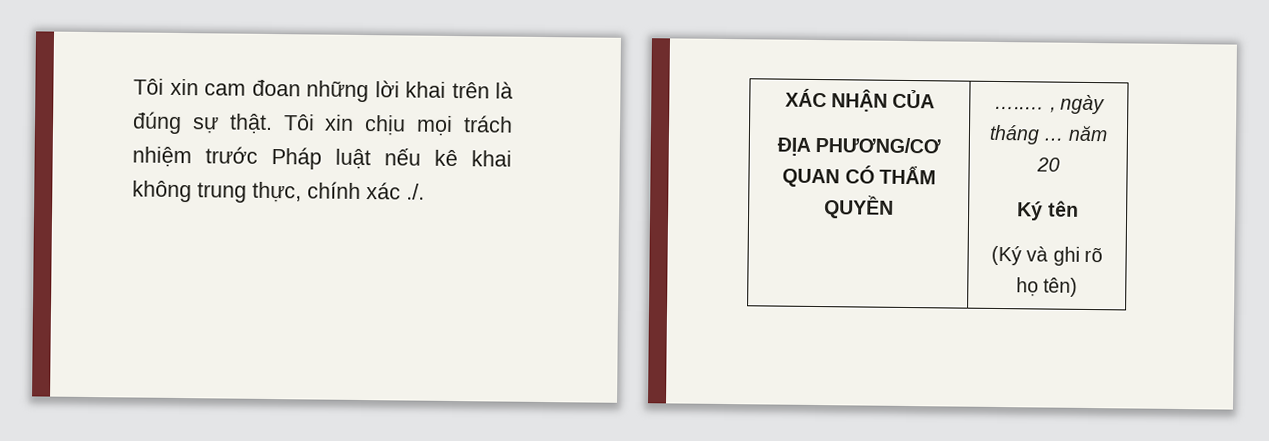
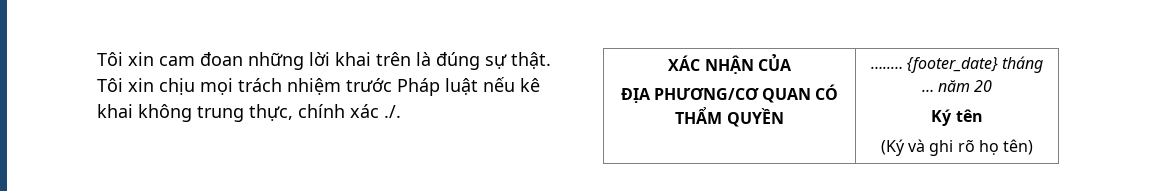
[1049,94,1105,115] , ngày -> [907,57,998,73] {footer_date}

